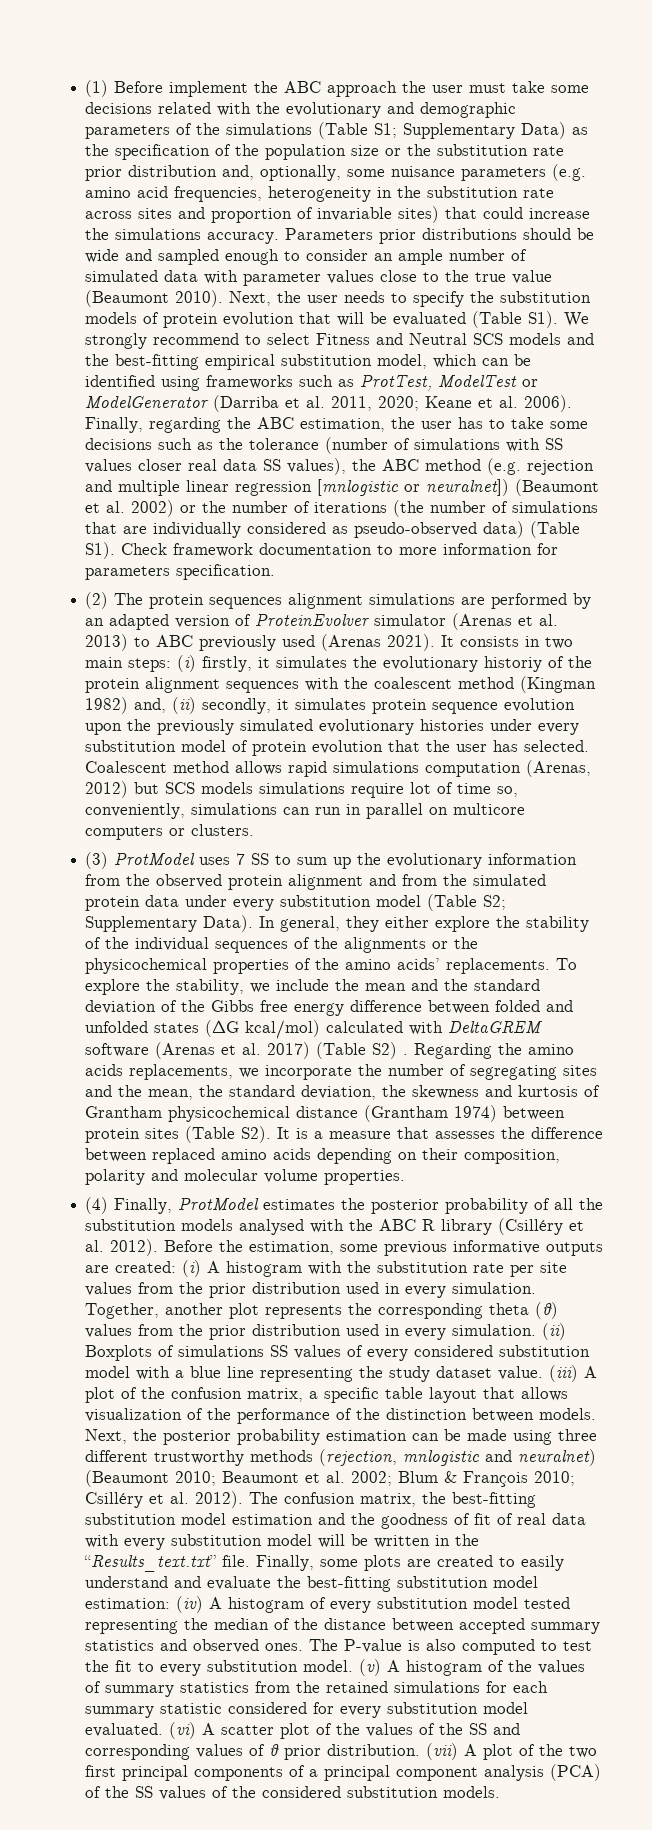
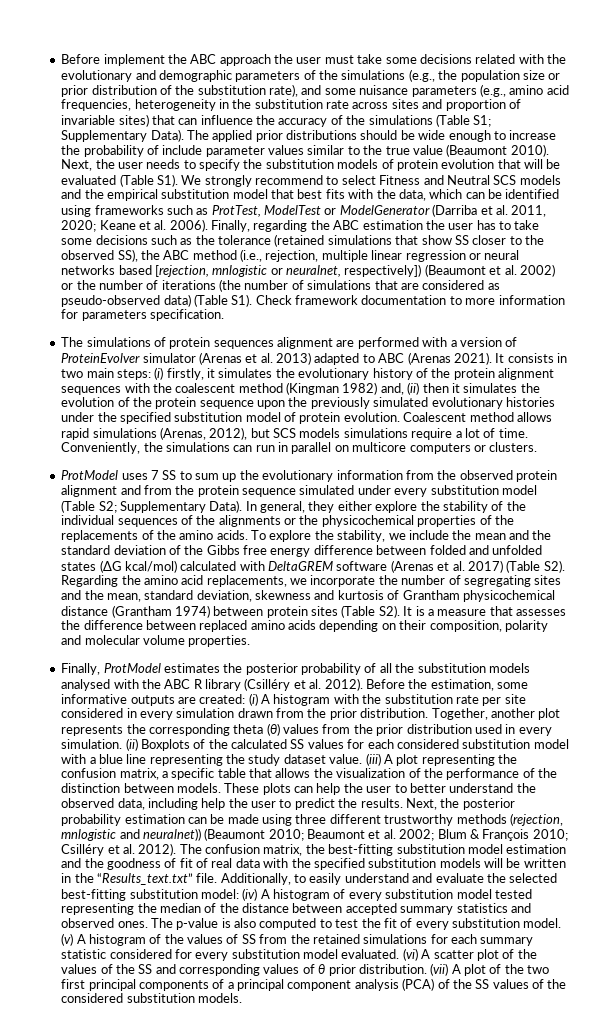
[85,80,109,97] (1) -> (61, 59) none
[318,122,589,139] [85,144,565,160] [85,165,342,181] (Table S1; Supplementary Data) as the specification of the population size or the substitution rate prior distribution and, optionally, -> [408,69,561,82] [61,84,322,97] (e.g., the population size or prior distribution of the substitution rate), and
[552,164,587,181] (e.g. -> [479,84,506,97] (e.g.,
[483,207,591,219] [85,228,374,244] could increase the simulations accuracy. Parameters -> [178,114,492,127] [61,129,253,142] can influence the accuracy of the simulations (Table S1; Supplementary Data). The applied
[125,249,528,265] [85,270,239,284] and sampled enough to consider an ample number of simulated data with -> [448,130,557,142] [61,145,203,157] enough to increase the probability of include
[380,270,418,282] close -> [307,145,345,155] similar
[115,354,200,370] best-fitting -> (104, 194) none
[377,354,428,369] model, -> [232,189,426,201] model that best fits with the data,
[300,418,386,432] estimation, -> [362,220,423,230] estimation
[325,437,564,454] [85,458,595,475] [85,479,510,496] (number of simulations with SS values closer real data SS values), the ABC method (e.g. rejection and multiple linear regression [mnlogistic or neuralnet]) -> [274,234,545,247] [61,249,520,262] [61,264,422,277] (retained simulations that show SS closer to the observed SS), the ABC method (i.e., rejection, multiple linear regression or neural networks based [rejection, mnlogistic or neuralnet, respectively])
[153,522,242,538] individually -> (419, 286) none
[85,592,144,609] (2) The -> [61,337,166,347] The simulations of
[369,593,456,605] simulations -> (334, 343) none
[573,593,592,609] [85,614,170,630] by an adapted -> [422,337,457,347] with a
(129, 642) none -> [314,353,360,365] adapted
[199,635,316,651] previously used -> (405, 358) none
[484,656,543,672] historiy -> [372,368,413,380] history
[202,698,576,714] secondly, it simulates protein sequence evolution -> [422,383,540,393] [61,397,254,409] then it simulates the evolution of the protein sequence
[538,723,580,735] every -> [97,412,171,424] the specified
[312,740,590,754] evolution that the user has selected. -> [343,412,400,422] evolution.
[425,760,592,777] [85,781,129,798] computation (Arenas, 2012) -> [159,427,248,440] (Arenas, 2012),
(405, 790) none -> [455,431,462,438] a
[457,783,519,797] [85,803,186,819] time so, conveniently, -> [498,428,528,438] [61,442,163,454] time. Conveniently, the
[85,852,109,869] (3) -> (538, 447) none
[473,874,547,886] [85,895,180,911] simulated protein data -> [197,485,355,497] protein sequence simulated
[345,958,551,974] amino acids’ replacements. -> [61,530,248,542] replacements of the amino acids.
[372,1042,409,1059] S2) . -> [543,560,565,573] S2).
[85,1064,124,1076] acids -> [181,575,204,585] acid
[199,1085,224,1097] the -> (141, 597) none
[382,1085,407,1097] the -> (252, 596) none
[85,1197,109,1214] (4) -> (251, 641) none
[384,1241,448,1256] previous -> (529, 685) none
[85,1282,537,1298] values from the prior distribution used in every simulation. -> [61,708,429,720] considered in every simulation drawn from the prior distribution.
[178,1345,409,1361] simulations SS values of every -> [208,739,394,749] the calculated SS values for each
[121,1387,138,1399] of -> [421,754,495,766] representing
[429,1387,478,1403] layout -> (246, 773) none
(569, 1394) none -> [313,768,333,778] the
(597, 1414) none -> [224,783,536,795] [61,798,403,810] These plots can help the user to better understand the observed data, including help the user to predict the results.
[518,1449,597,1466] neuralnet) -> [142,828,201,841] neuralnet))
[124,1534,313,1550] every substitution model -> [291,858,481,870] the specified substitution models
[256,1555,494,1571] Finally, some plots are created -> [220,873,291,885] Additionally,
[307,1576,539,1592] [85,1598,171,1609] best-fitting substitution model estimation: -> [509,873,558,883] [61,889,239,901] selected best-fitting substitution model:
[344,1639,403,1653] P-value -> [176,918,219,930] p-value
[138,1662,155,1672] to -> [400,918,413,928] of
[105,1682,250,1697] summary statistics -> [241,934,256,944] SS

